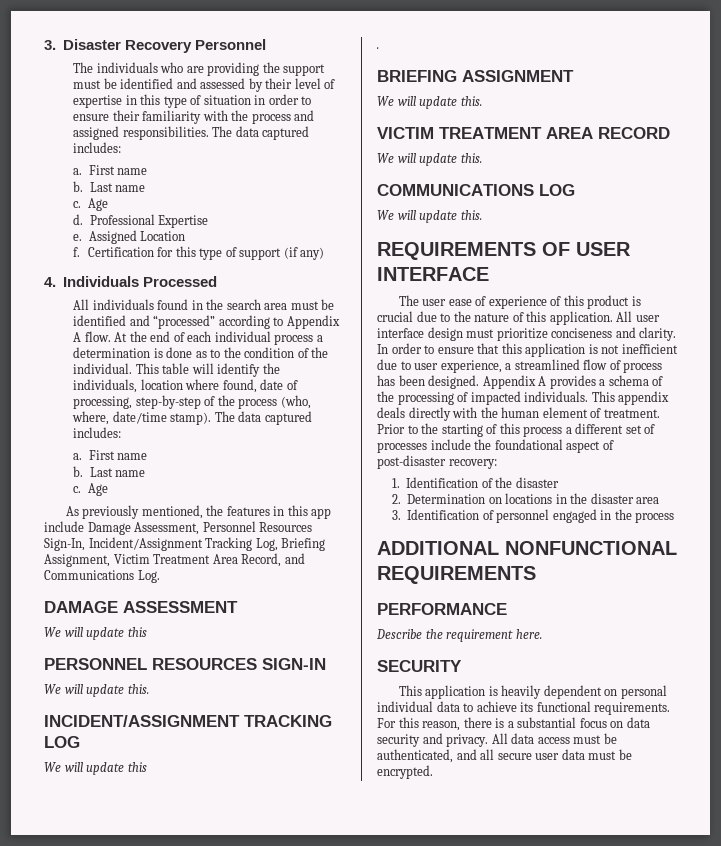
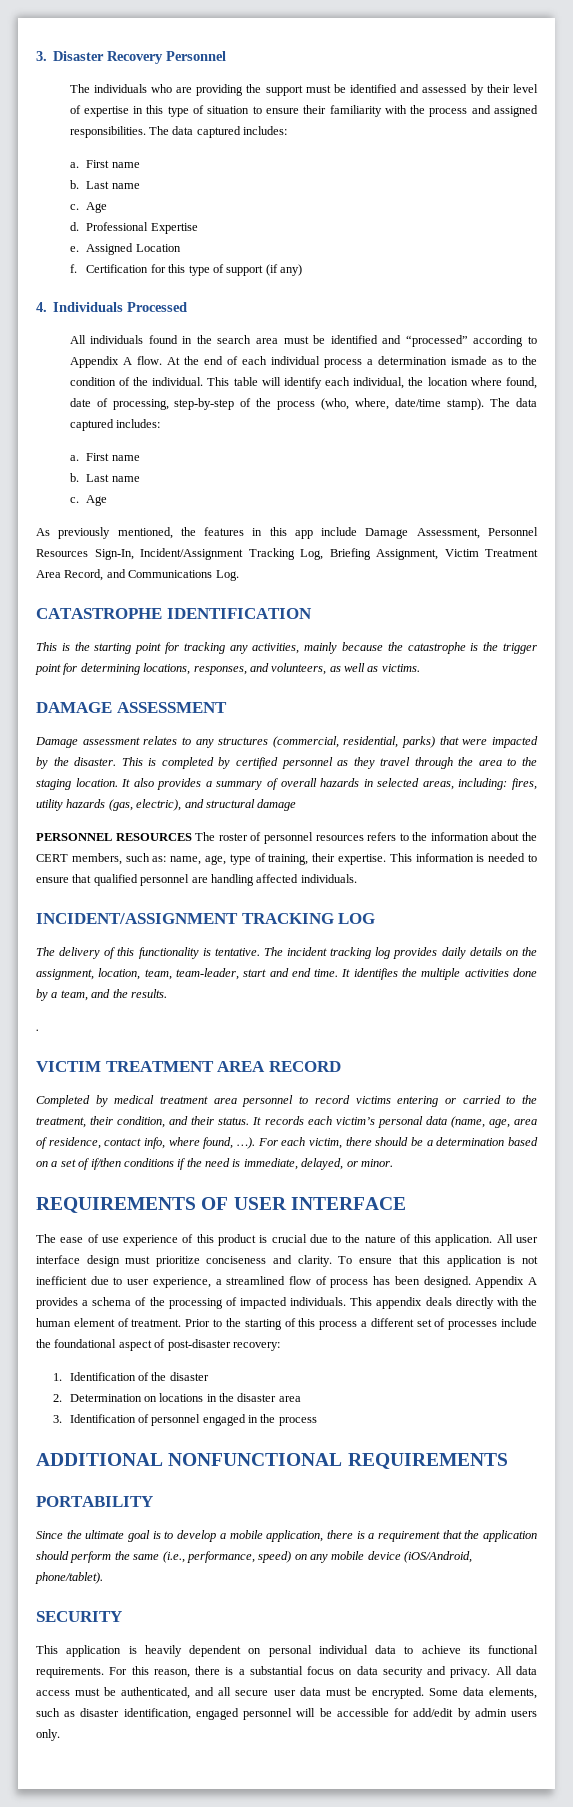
[254,94,299,105] in order -> (250, 110) none
[153,347,193,358] is done -> [450,356,487,365] ismade
[262,363,280,374] [73,379,138,393] the individuals, -> [325,377,424,389] each individual, the
[44,601,238,613] [44,627,147,640] [44,658,326,670] [44,684,149,697] [44,715,332,727] [44,736,80,748] [44,762,147,775] [377,47,379,49] [377,70,574,82] [377,96,482,109] [377,127,670,139] [377,153,482,166] [377,184,575,196] [377,210,482,223] DAMAGE ASSESSMENT // We will update this // PERSONNEL RESOURCES SIGN-IN // We will update this. // INCIDENT/ASSIGNMENT TRACKING LOG // We will update this // . // BRIEFING ASSIGNMENT // We will update this. // VICTIM TREATMENT AREA RECORD // We will update this. // COMMUNICATIONS LOG // We will update this. -> [36,608,312,619] [36,642,538,654] [35,663,420,675] [36,702,227,713] [35,736,538,748] [36,757,537,769] [36,778,537,790] [36,799,297,811] [36,832,537,844] [36,853,538,865] [36,874,357,886] [36,913,376,924] [36,947,537,959] [36,968,538,980] [36,989,167,1001] [36,1029,39,1031] [36,1061,341,1072] [36,1095,537,1107] [36,1116,537,1128] [36,1137,538,1149] [36,1158,393,1170] CATASTROPHE IDENTIFICATION // This is the starting point for tracking any activities, mainly because the catastrophe is the trigger point for determining locations, responses, and volunteers, as well as victims. // DAMAGE ASSESSMENT // Damage assessment relates to any structures (commercial, residential, parks) that were impacted by the disaster. This is completed by certified personnel as they travel through the area to the staging location. It also provides a summary of overall hazards in selected areas, including: fires, utility hazards (gas, electric), and structural damage // PERSONNEL RESOURCES The roster of personnel resources refers to the information about the CERT members, such as: name, age, type of training, their expertise. This information is needed to ensure that qualified personnel are handling affected individuals. // INCIDENT/ASSIGNMENT TRACKING LOG // The delivery of this functionality is tentative. The incident tracking log provides daily details on the assignment, location, team, team-leader, start and end time. It identifies the multiple activities done by a team, and the results. // . // VICTIM TREATMENT AREA RECORD // Completed by medical treatment area personnel to record victims entering or carried to the treatment, their condition, and their status. It records each victim’s personal data (name, age, area of residence, contact info, where found, …). For each victim, there should be a determination based on a set of if/then conditions if the need is immediate, delayed, or minor.
[422,299,447,306] user -> (56, 1238) none
(487, 301) none -> [101,1237,119,1243] use
[377,343,435,354] In order to -> [338,1256,353,1264] To
[377,603,507,615] [376,629,542,642] PERFORMANCE // Describe the requirement here. -> [36,1496,153,1507] [36,1530,537,1542] [36,1551,473,1563] [35,1572,103,1584] PORTABILITY // Since the ultimate goal is to develop a mobile application, there is a requirement that the application should perform the same (i.e., performance, speed) on any mobile device (iOS/Android, phone/tablet).
(433, 772) none -> [428,1687,537,1699] [36,1708,537,1720] [36,1729,60,1741] Some data elements, such as disaster identification, engaged personnel will be accessible for add/edit by admin users only.

